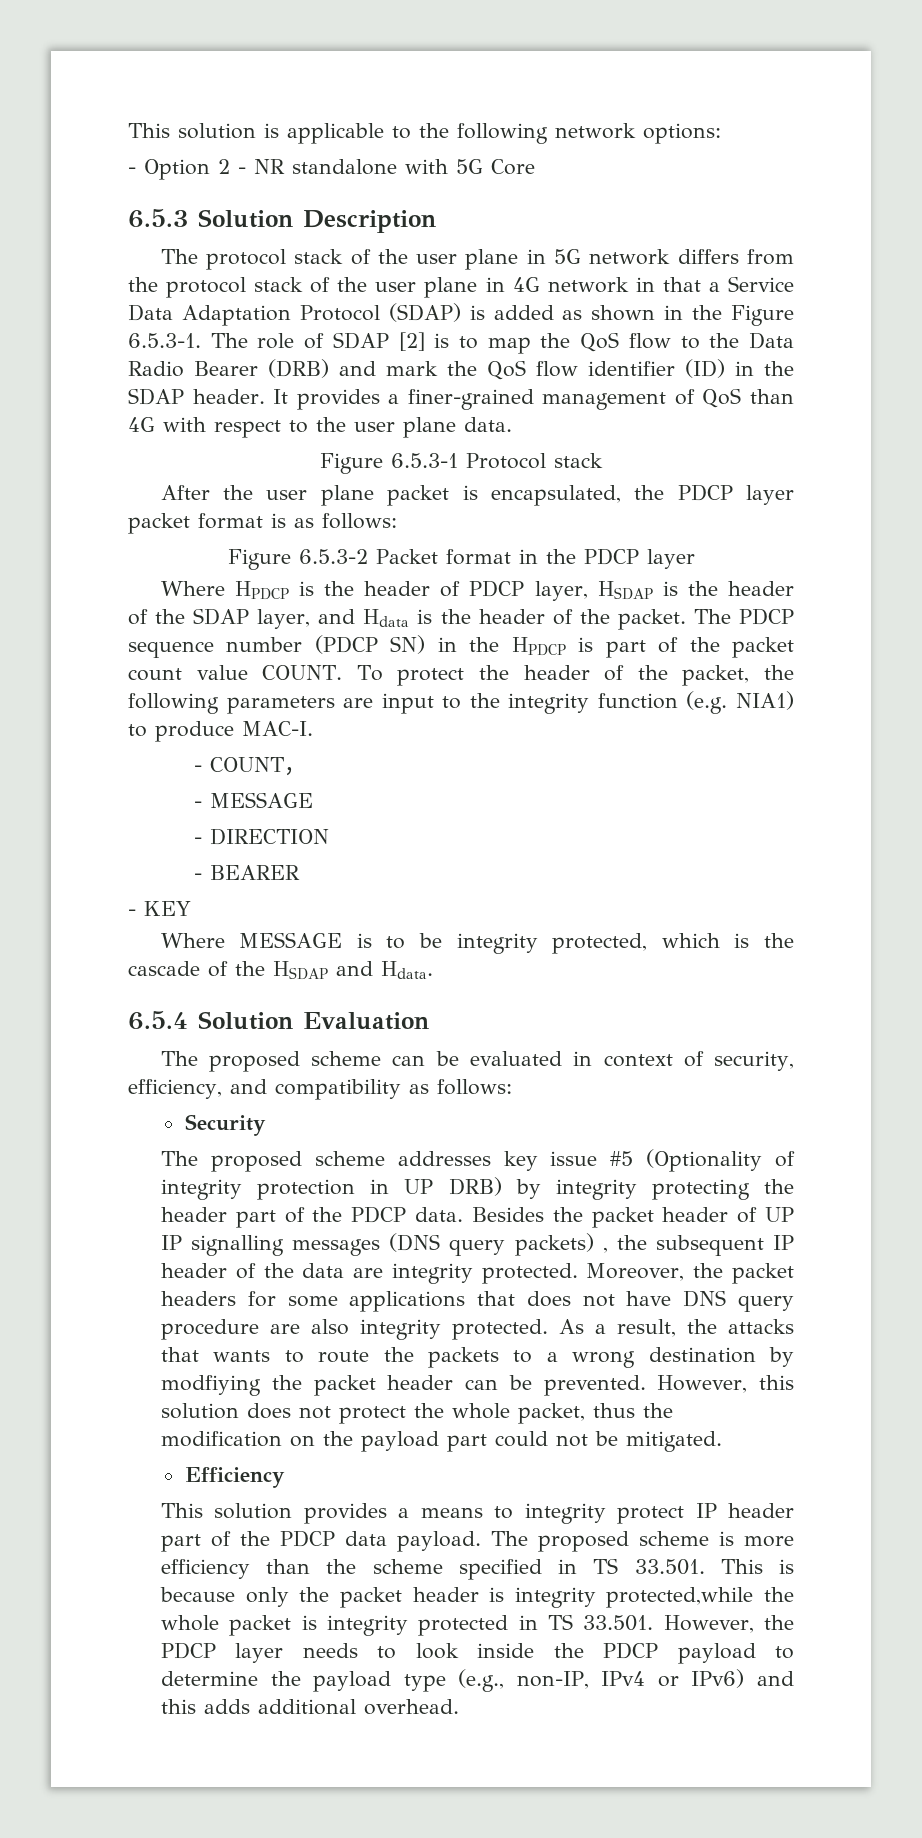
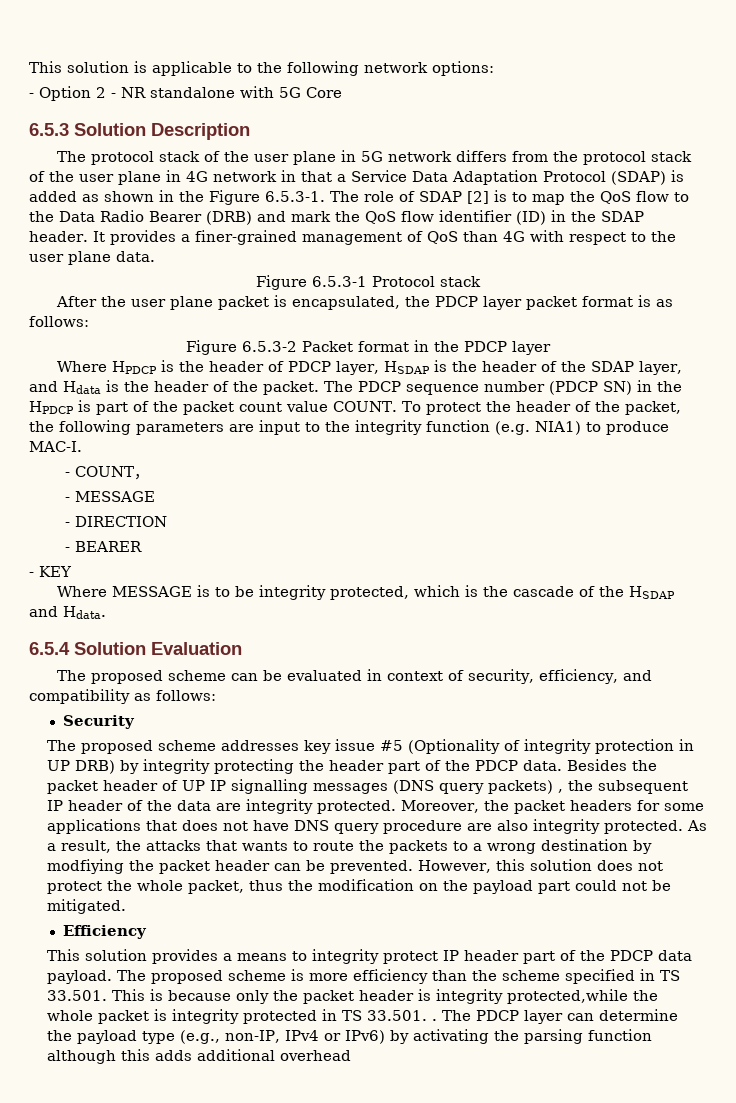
[663,1615,794,1633] [160,1642,794,1664] However, the PDCP layer needs to look inside the PDCP payload to -> [431,1010,594,1024] . The PDCP layer can
[756,1671,794,1686] and -> [389,1029,652,1044] [46,1050,116,1064] by activating the parsing function although
[363,1699,459,1715] overhead. -> [279,1050,351,1061] overhead

